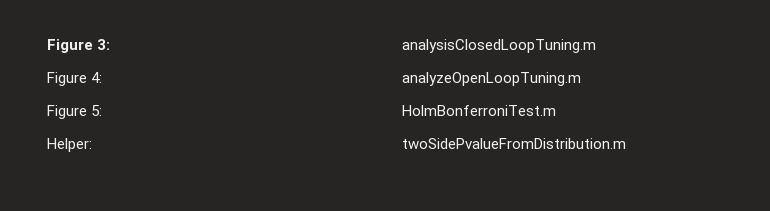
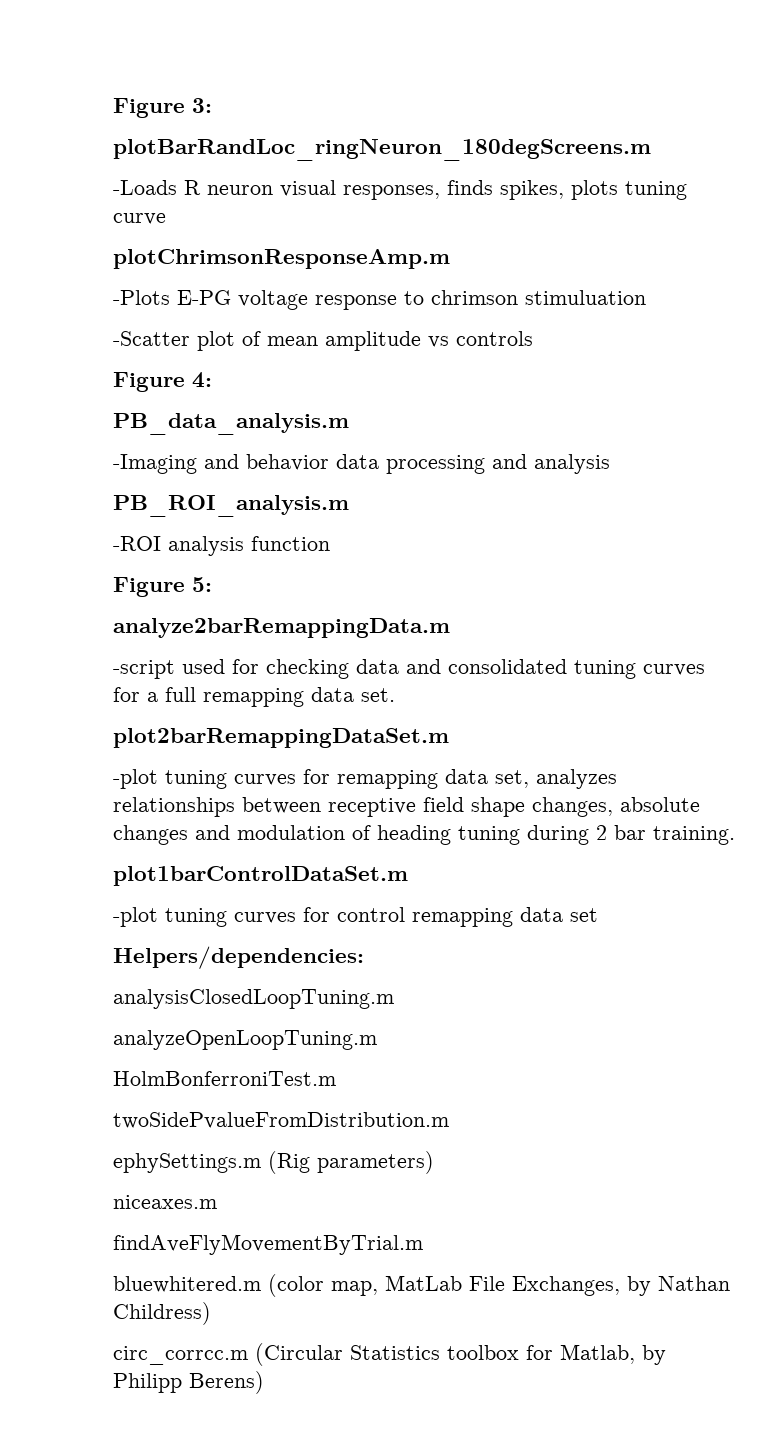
[47,72,103,86] [47,105,103,119] [47,138,92,152] [402,39,596,53] [402,72,581,86] [402,105,556,116] [402,138,626,149] Figure 4: // Figure 5: // Helper: // analysisClosedLoopTuning.m // analyzeOpenLoopTuning.m // HolmBonferroniTest.m // twoSidePvalueFromDistribution.m -> [113,139,651,161] [113,180,687,200] [113,213,166,225] [113,249,450,269] [113,290,646,310] [113,331,533,351] [113,372,212,392] [113,413,349,435] [113,454,610,474] [113,495,349,517] [113,536,330,556] [113,577,212,597] [113,618,450,638] [113,659,705,679] [113,687,395,707] [113,728,449,748] [113,769,617,789] [113,797,700,817] [113,825,735,845] [113,866,408,886] [113,907,598,927] [113,946,364,969] [113,989,394,1009] [113,1030,377,1050] [113,1071,336,1086] [113,1112,449,1129] [113,1151,434,1174] [113,1195,217,1209] [113,1234,423,1255] [113,1274,730,1297] [113,1302,211,1325] [113,1343,666,1366] [113,1371,264,1394] plotBarRandLoc_ringNeuron_180degScreens.m // -Loads R neuron visual responses, finds spikes, plots tuning curve // plotChrimsonResponseAmp.m // -Plots E-PG voltage response to chrimson stimuluation // -Scatter plot of mean amplitude vs controls // Figure 4: // PB_data_analysis.m // -Imaging and behavior data processing and analysis // PB_ROI_analysis.m // -ROI analysis function // Figure 5: // analyze2barRemappingData.m // -script used for checking data and consolidated tuning curves for a full remapping data set. // plot2barRemappingDataSet.m // -plot tuning curves for remapping data set, analyzes relationships between receptive field shape changes, absolute changes and modulation of heading tuning during 2 bar training. // plot1barControlDataSet.m // -plot tuning curves for control remapping data set // Helpers/dependencies: // analysisClosedLoopTuning.m // analyzeOpenLoopTuning.m // HolmBonferroniTest.m // twoSidePvalueFromDistribution.m // ephySettings.m (Rig parameters) // niceaxes.m // findAveFlyMovementByTrial.m // bluewhitered.m (color map, MatLab File Exchanges, by Nathan Childress) // circ_corrcc.m (Circular Statistics toolbox for Matlab, by Philipp Berens)

